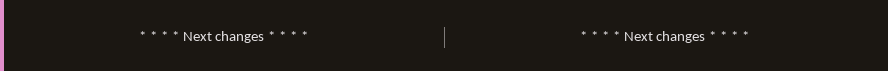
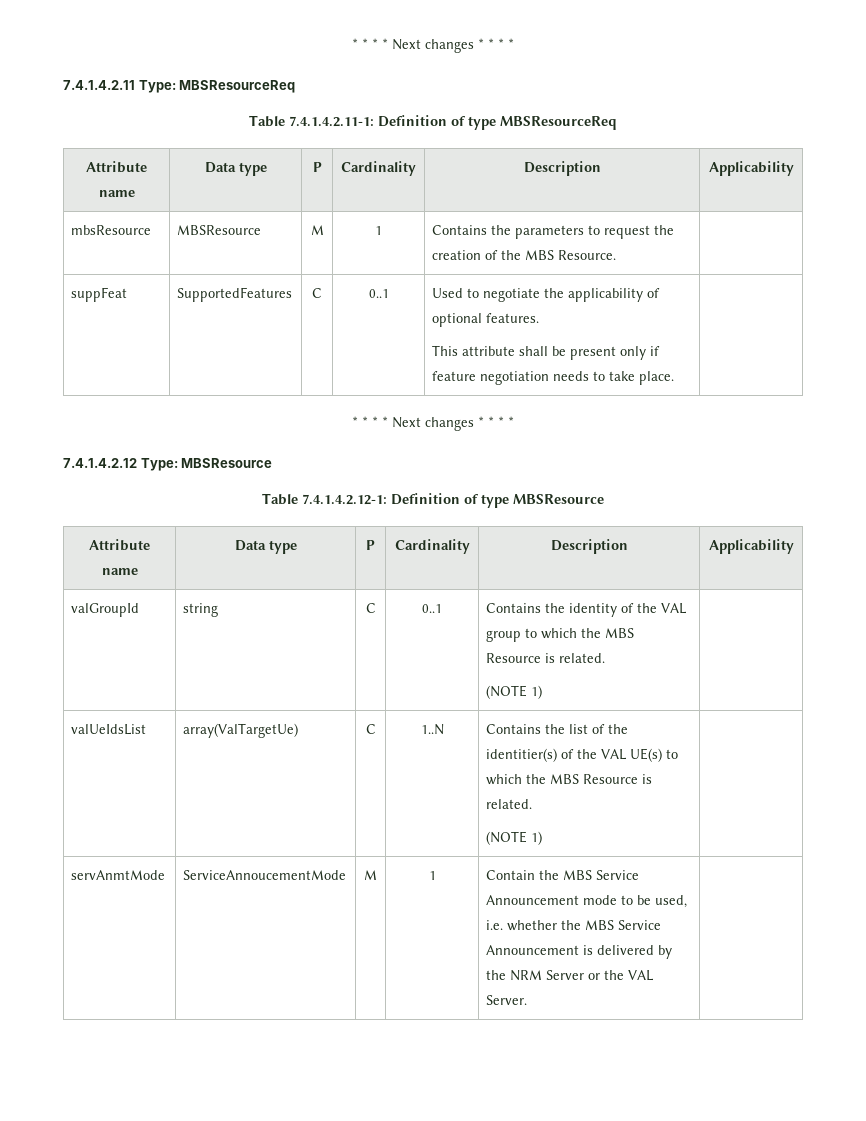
(309, 36) none -> [63,80,296,93] [249,115,617,130] [86,161,147,173] [98,190,135,197] [204,162,267,176] [312,162,322,172] [341,161,416,176] [523,161,601,176] [708,161,794,176] [71,225,152,235] [177,225,262,235] [310,225,324,235] [375,226,382,235] [432,225,675,239] [432,250,617,260] [71,287,128,302] [177,287,293,302] [312,288,322,298] [368,289,389,298] [432,288,661,302] [432,313,540,327] [432,345,661,360] [432,371,675,385] // 7.4.1.4.2.11 Type: MBSResourceReq // Table 7.4.1.4.2.11-1: Definition of type MBSResourceReq // Attribute name | Data type | P | Cardinality | Description | Applicability // mbsResource | MBSResource | M | 1 | Contains the parameters to request the creation of the MBS Resource. | // suppFeat | SupportedFeatures | C | 0..1 | Used to negotiate the applicability of optional features. // This attribute shall be present only if feature negotiation needs to take place. |
(750, 36) none -> [63,458,273,471] [262,493,604,508] [89,539,150,551] [101,568,138,575] [234,540,297,554] [366,540,375,550] [394,539,470,554] [550,539,628,554] [708,539,794,554] [71,603,140,617] [183,603,219,617] [365,603,376,613] [422,604,442,613] [486,603,687,617] [486,628,635,642] [486,653,606,663] [486,685,543,699] [71,724,147,735] [183,723,299,738] [365,724,376,734] [420,724,444,735] [486,724,629,734] [486,748,679,762] [486,774,653,785] [486,799,533,809] [486,831,543,845] [71,870,166,880] [183,870,347,880] [364,870,377,880] [428,871,436,880] [486,870,640,880] [486,895,688,908] [486,920,662,931] [486,945,673,959] [486,970,654,981] [486,995,528,1005] // 7.4.1.4.2.12 Type: MBSResource // Table 7.4.1.4.2.12-1: Definition of type MBSResource // Attribute name | Data type | P | Cardinality | Description | Applicability // valGroupId | string | C | 0..1 | Contains the identity of the VAL group to which the MBS Resource is related. // (NOTE 1) | // valUeIdsList | array(ValTargetUe) | C | 1..N | Contains the list of the identitier(s) of the VAL UE(s) to which the MBS Resource is related. // (NOTE 1) | // servAnmtMode | ServiceAnnoucementMode | M | 1 | Contain the MBS Service Announcement mode to be used, i.e. whether the MBS Service Announcement is delivered by the NRM Server or the VAL Server. |

